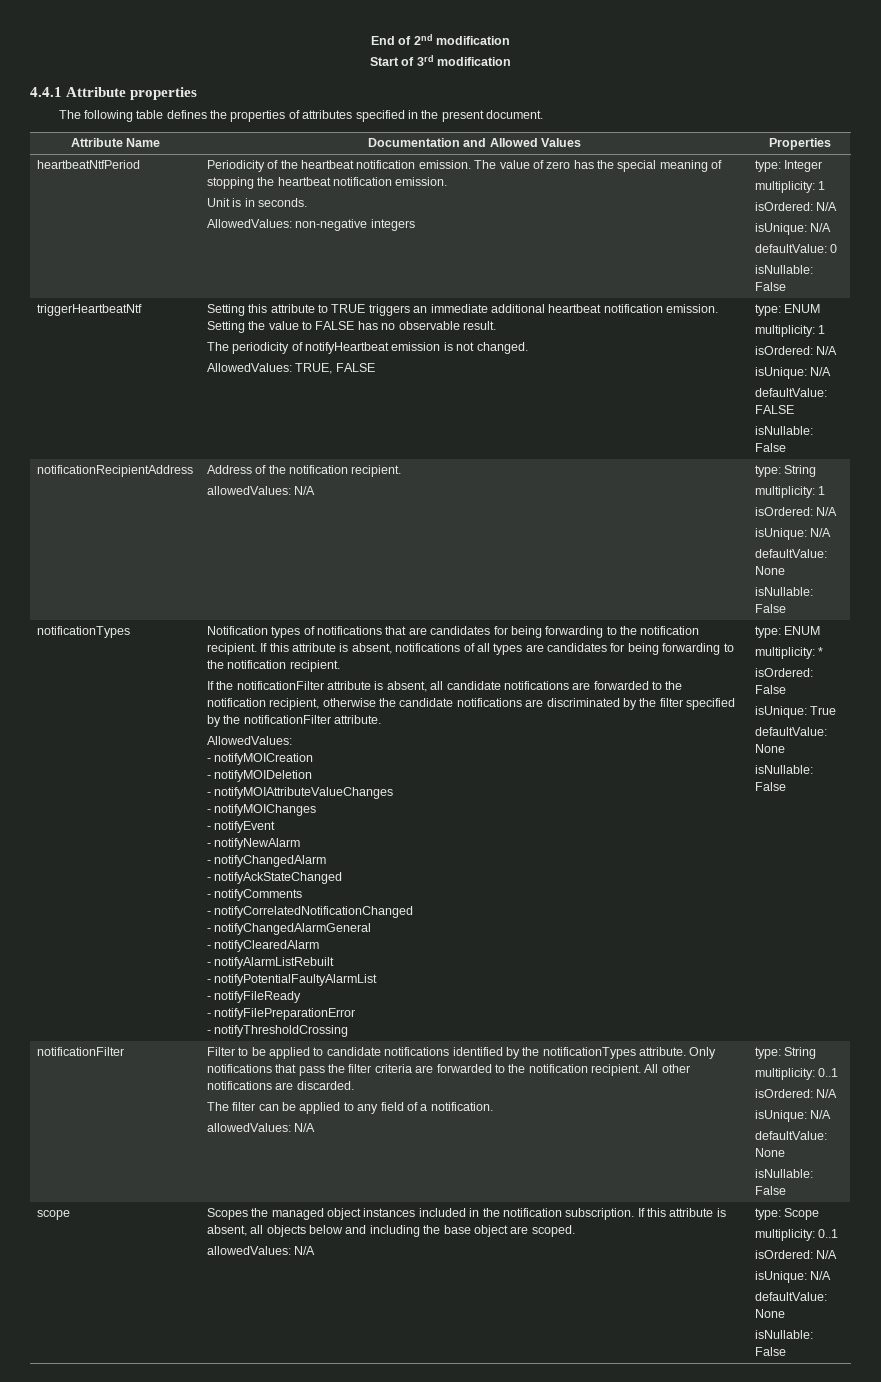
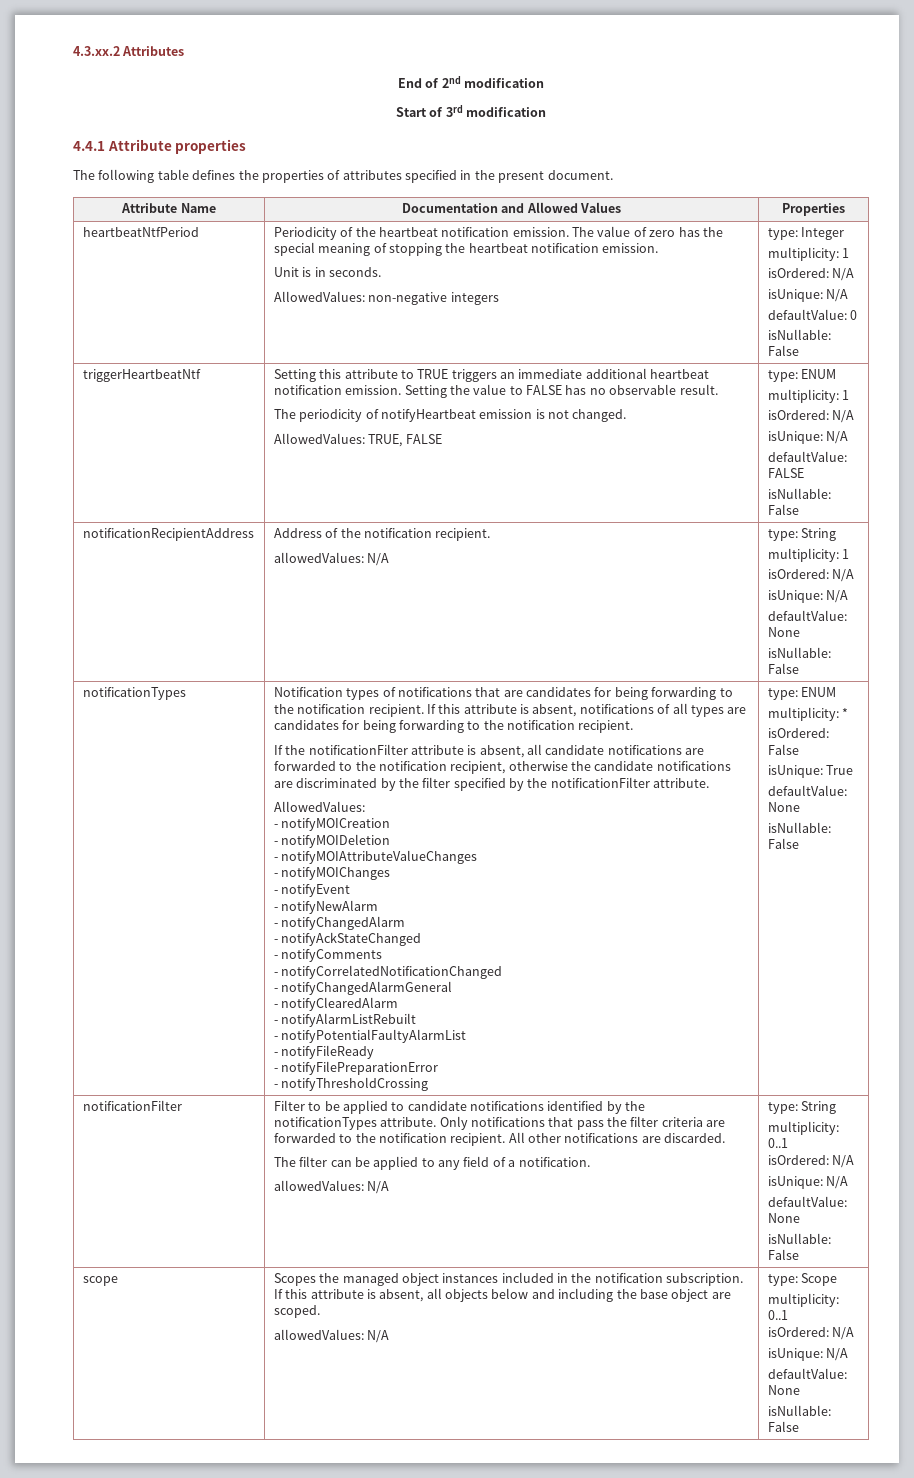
(370, 40) none -> [73,46,185,56] 4.3.xx.2 Attributes //

